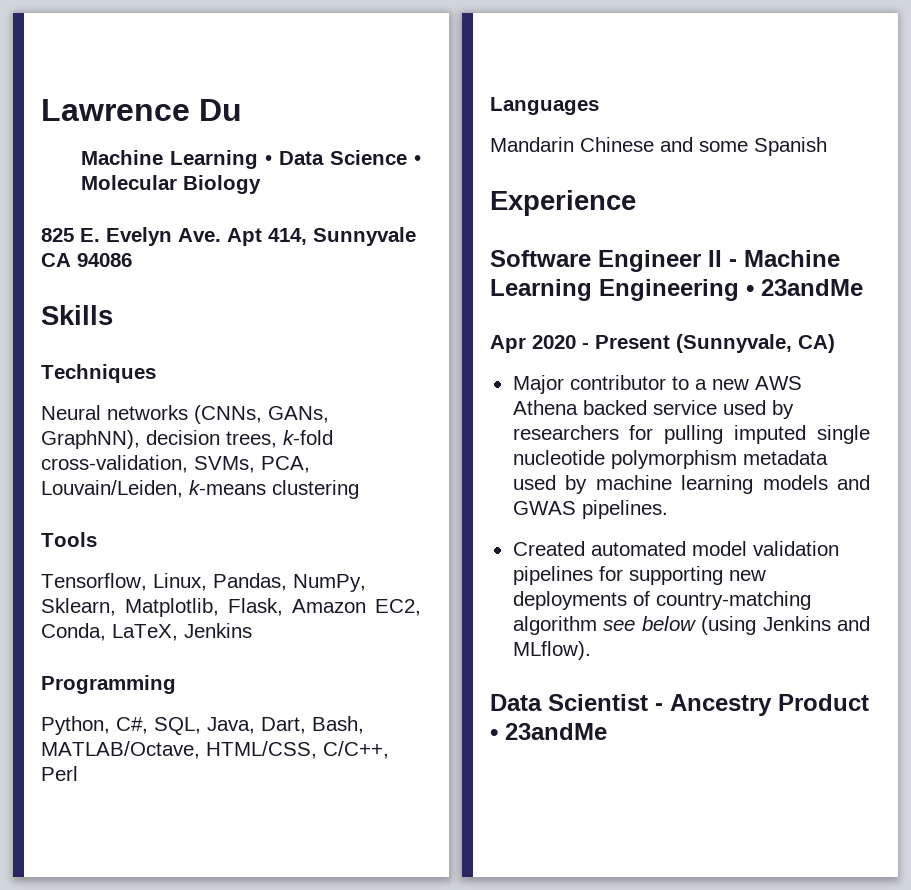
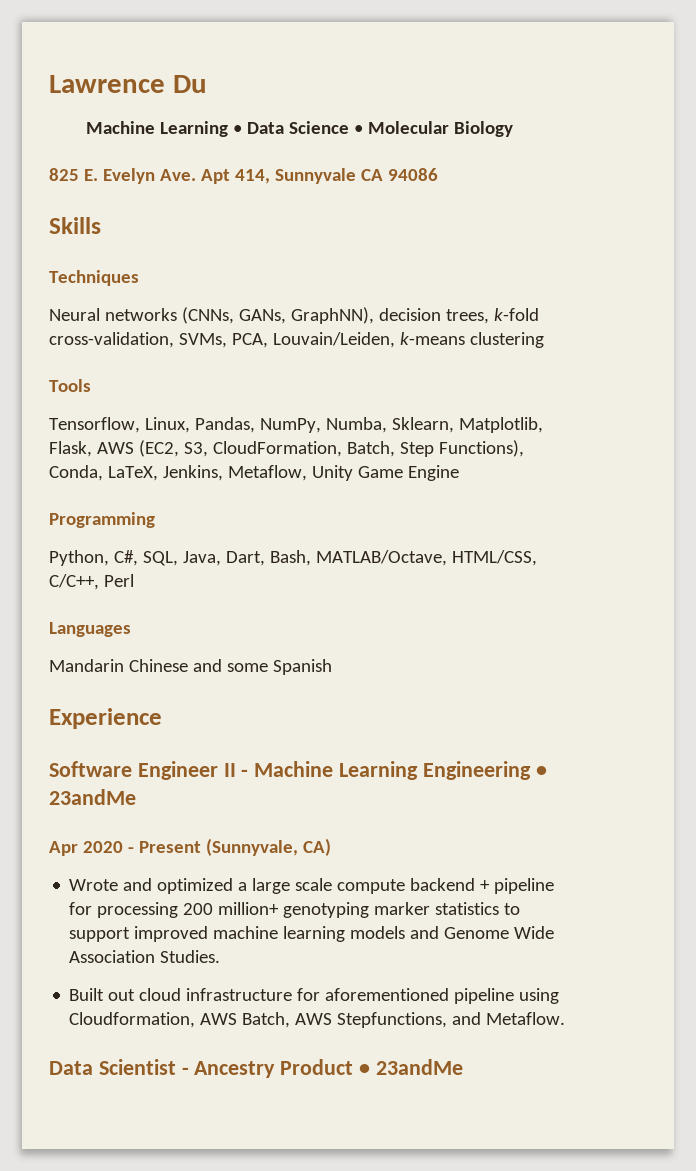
(366, 583) none -> [325,417,387,433] Numba,
[292,599,421,616] [41,623,252,641] Amazon EC2, Conda, LaTeX, Jenkins -> [96,440,524,457] [49,465,459,481] AWS (EC2, S3, CloudFormation, Batch, Step Functions), Conda, LaTeX, Jenkins, Metaflow, Unity Game Engine
[512,375,802,394] [512,400,794,419] [512,425,870,444] [512,450,828,469] [512,475,870,494] [512,500,668,519] [512,541,839,556] [512,566,766,585] [512,591,811,610] [512,616,870,635] [512,641,591,660] Major contributor to a new AWS Athena backed service used by researchers for pulling imputed single nucleotide polymorphism metadata used by machine learning models and GWAS pipelines. // Created automated model validation pipelines for supporting new deployments of country-matching algorithm see below (using Jenkins and MLflow). -> [69,878,555,894] [69,902,521,918] [69,926,555,942] [69,950,221,963] [69,988,560,1004] [69,1012,566,1028] Wrote and optimized a large scale compute backend + pipeline for processing 200 million+ genotyping marker statistics to support improved machine learning models and Genome Wide Association Studies. // Built out cloud infrastructure for aforementioned pipeline using Cloudformation, AWS Batch, AWS Stepfunctions, and Metaflow.

